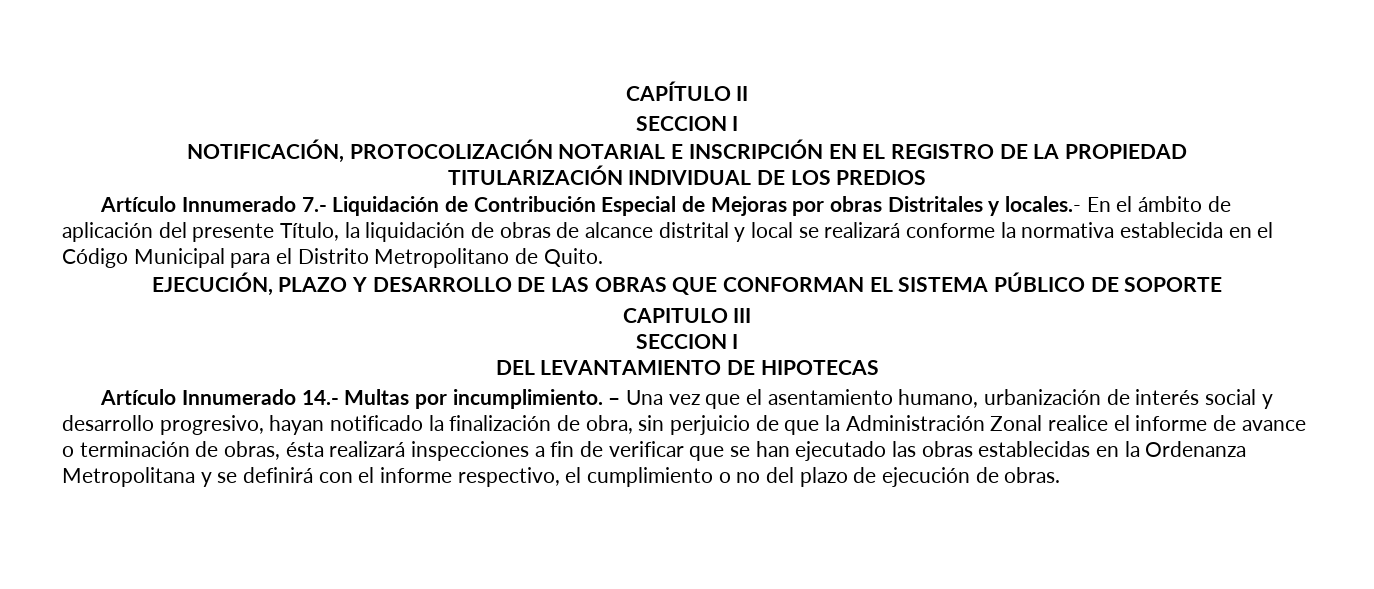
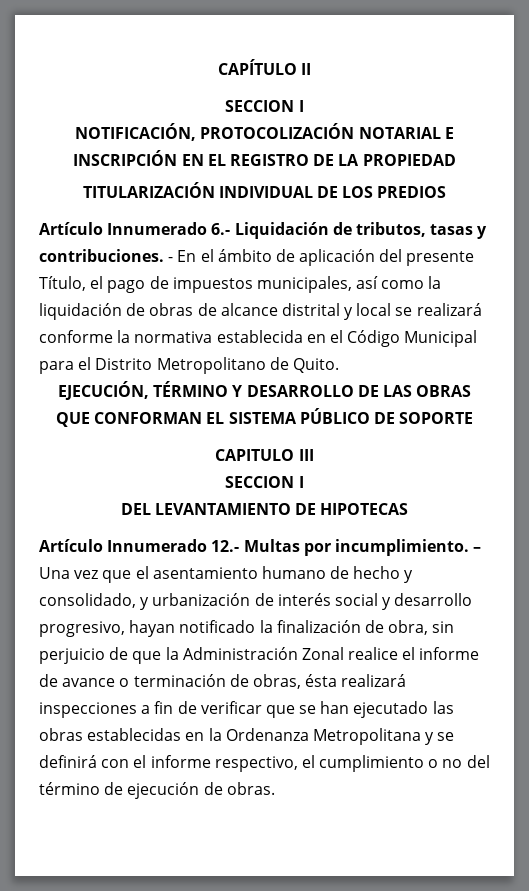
[301,197,327,212] 7.- -> [211,223,231,235] 6.-
[473,196,1082,216] Contribución Especial de Mejoras por obras Distritales y locales.- -> [355,222,488,239] [39,249,174,262] tributos, tasas y contribuciones. -
(340, 231) none -> [90,276,425,293] el pago de impuestos municipales, así como
[278,277,348,292] PLAZO -> [153,381,229,397] TÉRMINO
[301,390,339,405] 14.- -> [211,540,240,552] 12.-
[898,389,979,408] humano, -> [261,566,414,583] [39,593,150,610] humano de hecho y consolidado, y
[799,467,848,487] plazo -> [39,782,100,795] término

